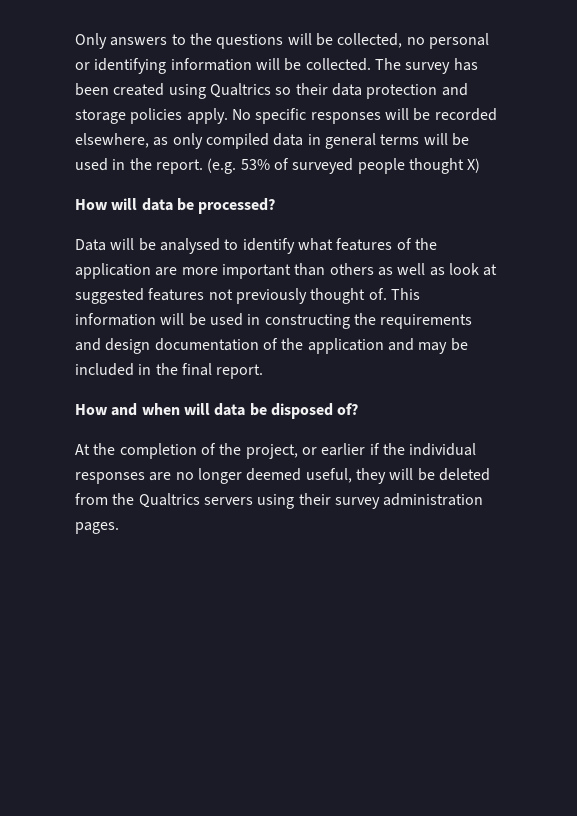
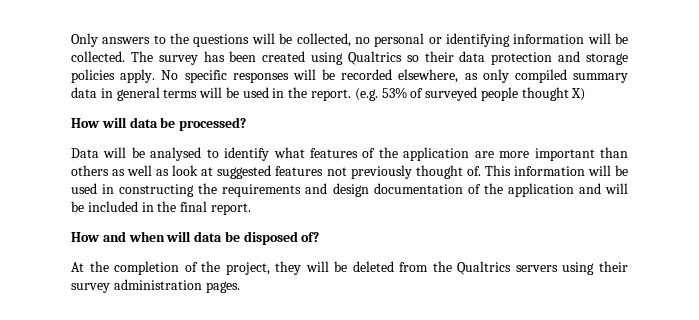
(269, 141) none -> [573,73,629,83] summary
[418,342,448,354] may -> [604,183,628,194] will
[301,443,477,456] [75,468,352,484] or earlier if the individual responses are no longer deemed useful, -> (270, 268) none

